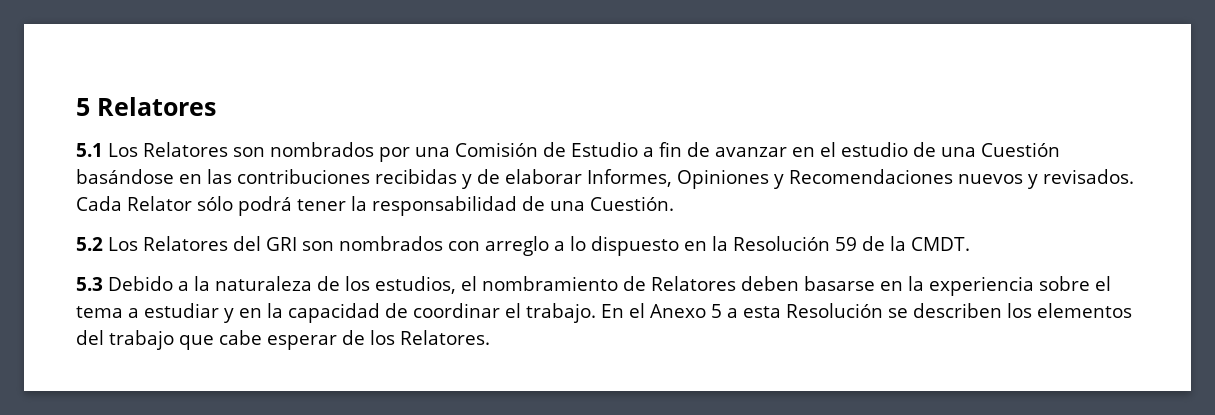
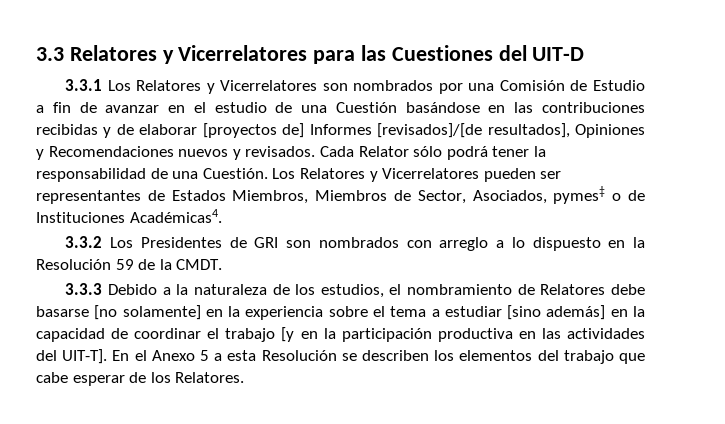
[76,97,216,116] [76,142,228,157] 5 Relatores // 5.1 Los Relatores -> [36,45,585,64] [65,79,318,94] 3.3 Relatores y Vicerrelatores para las Cuestiones del UIT-D // 3.3.1 Los Relatores y Vicerrelatores
[587,169,672,187] Informes, -> [202,123,570,138] [proyectos de] Informes [revisados]/[de resultados],
[76,236,261,251] // 5.2 Los Relatores del -> [272,168,562,182] [36,186,645,204] [36,209,222,223] [65,236,247,248] Los Relatores y Vicerrelatores pueden ser representantes de Estados Miembros, Miembros de Sector, Asociados, pymes‡ o de Instituciones Académicas4. // 3.3.2 Los Presidentes de
[76,277,103,291] 5.3 -> [65,283,103,295] 3.3.3
[741,276,875,291] deben basarse -> [610,284,645,295] [36,305,201,320] debe basarse [no solamente]
[224,308,234,323] y -> [507,305,606,320] [sino además]
[526,303,596,323] trabajo. -> [225,327,645,342] [36,349,108,364] trabajo [y en la participación productiva en las actividades del UIT-T].

